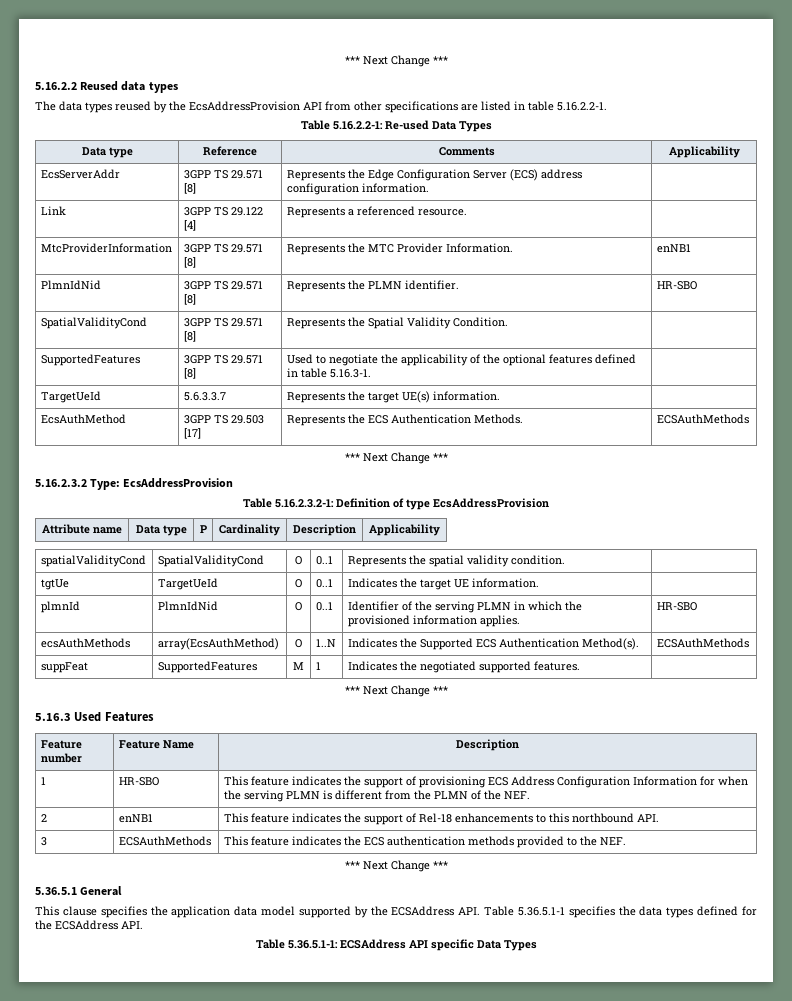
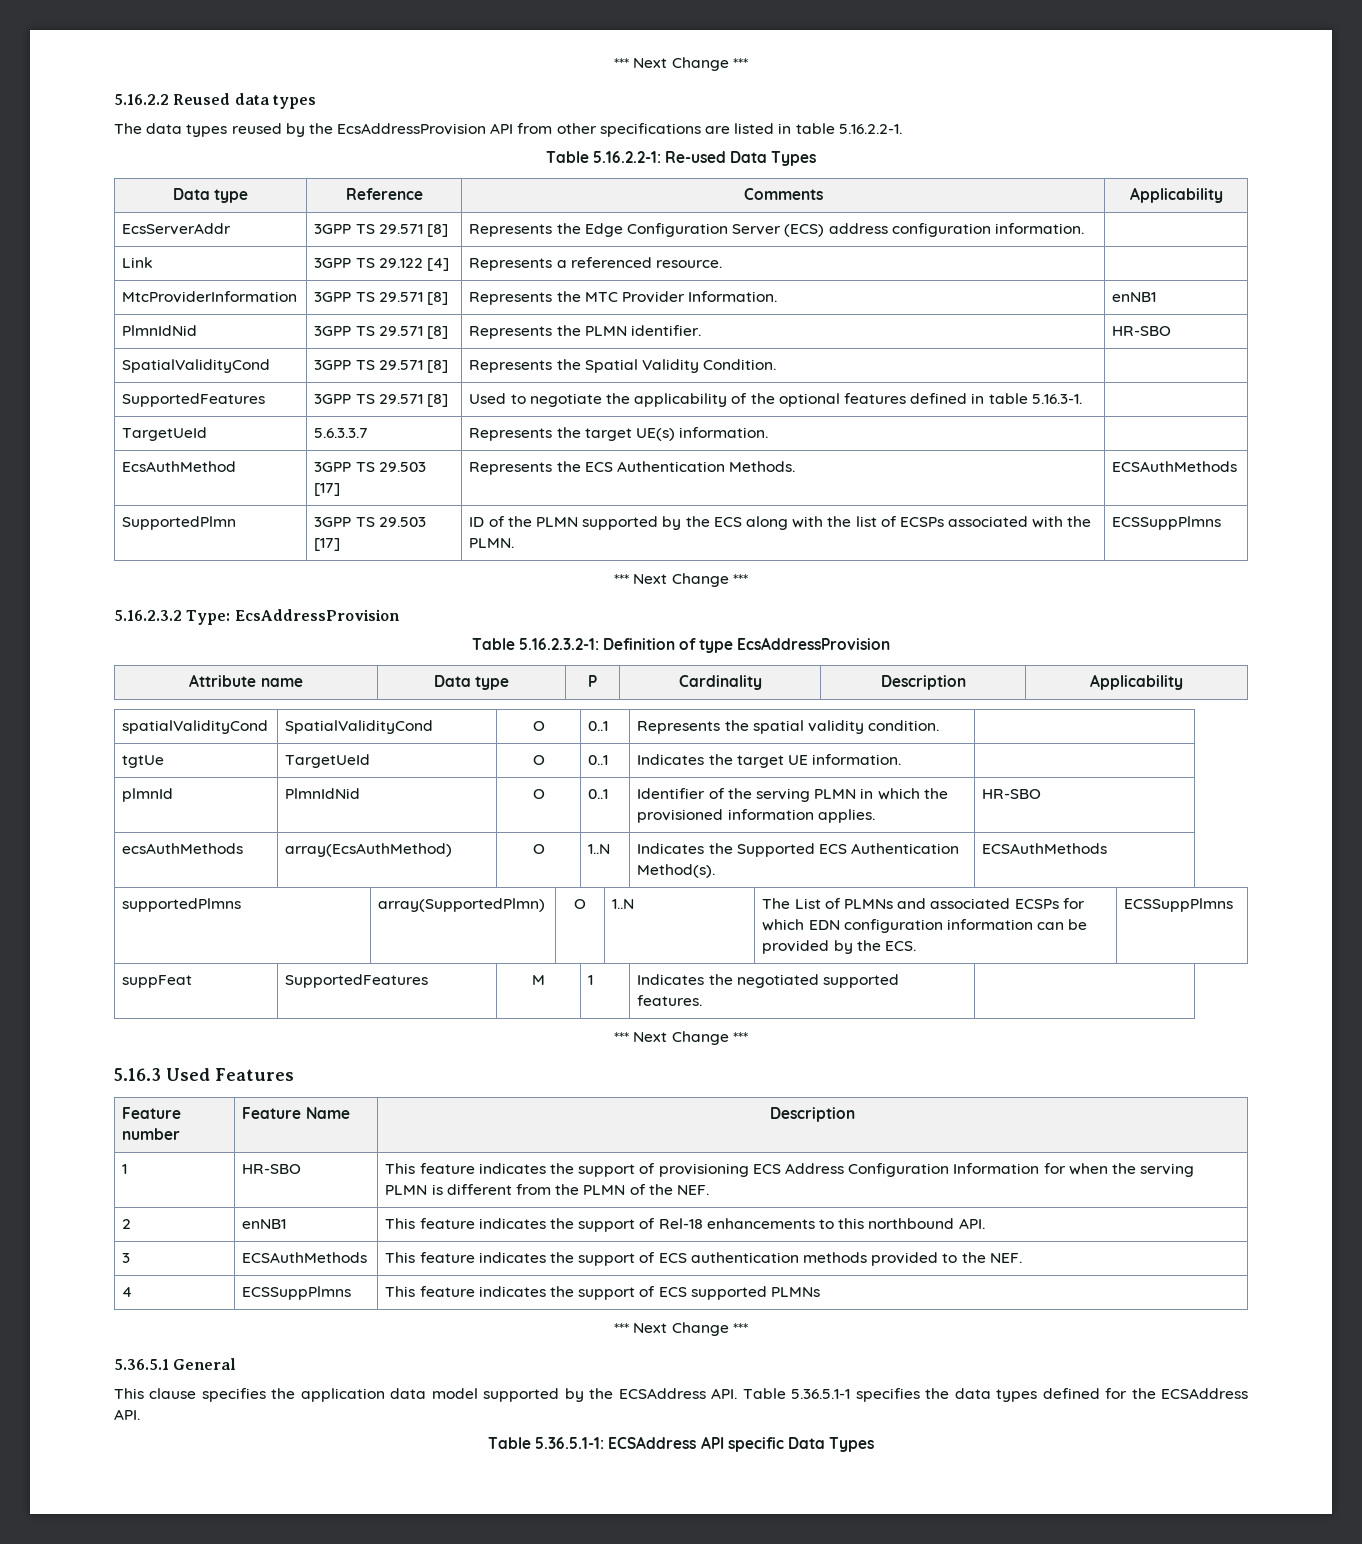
(749, 419) none -> [122,516,237,530] [314,517,426,527] [314,538,341,551] [469,516,1092,530] [469,538,515,548] [1112,516,1222,530] // SupportedPlmn | 3GPP TS 29.503 [17] | ID of the PLMN supported by the ECS along with the list of ECSPs associated with the PLMN. | ECSSuppPlmns
(749, 643) none -> [122,898,242,912] [378,898,546,912] [574,899,586,909] [612,899,635,909] [762,898,1085,909] [762,919,1088,933] [762,940,917,954] [1124,898,1234,912] // supportedPlmns | array(SupportedPlmn) | O | 1..N | The List of PLMNs and associated ECSPs for which EDN configuration information can be provided by the ECS. | ECSSuppPlmns
(361, 841) none -> [578,1252,656,1266] support of
(626, 841) none -> [122,1287,133,1297] [242,1286,352,1300] [385,1286,820,1300] // 4 | ECSSuppPlmns | This feature indicates the support of ECS supported PLMNs

